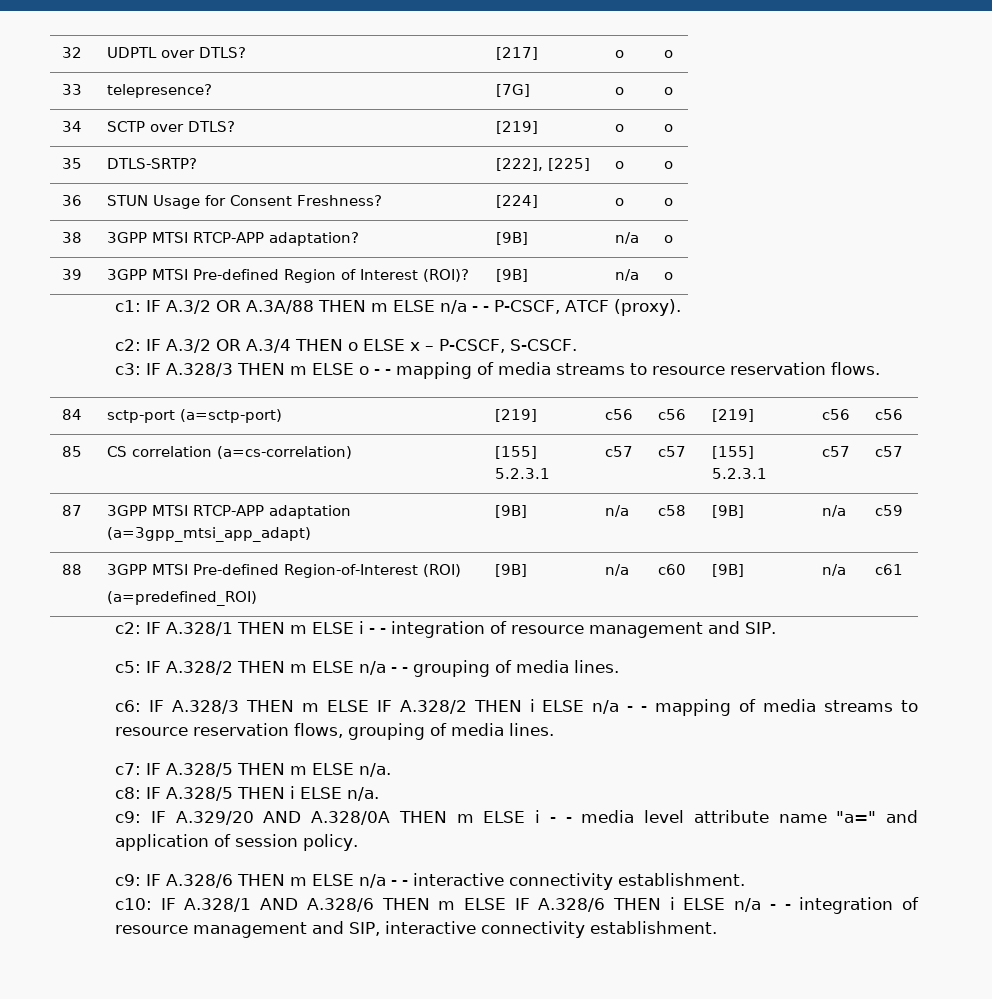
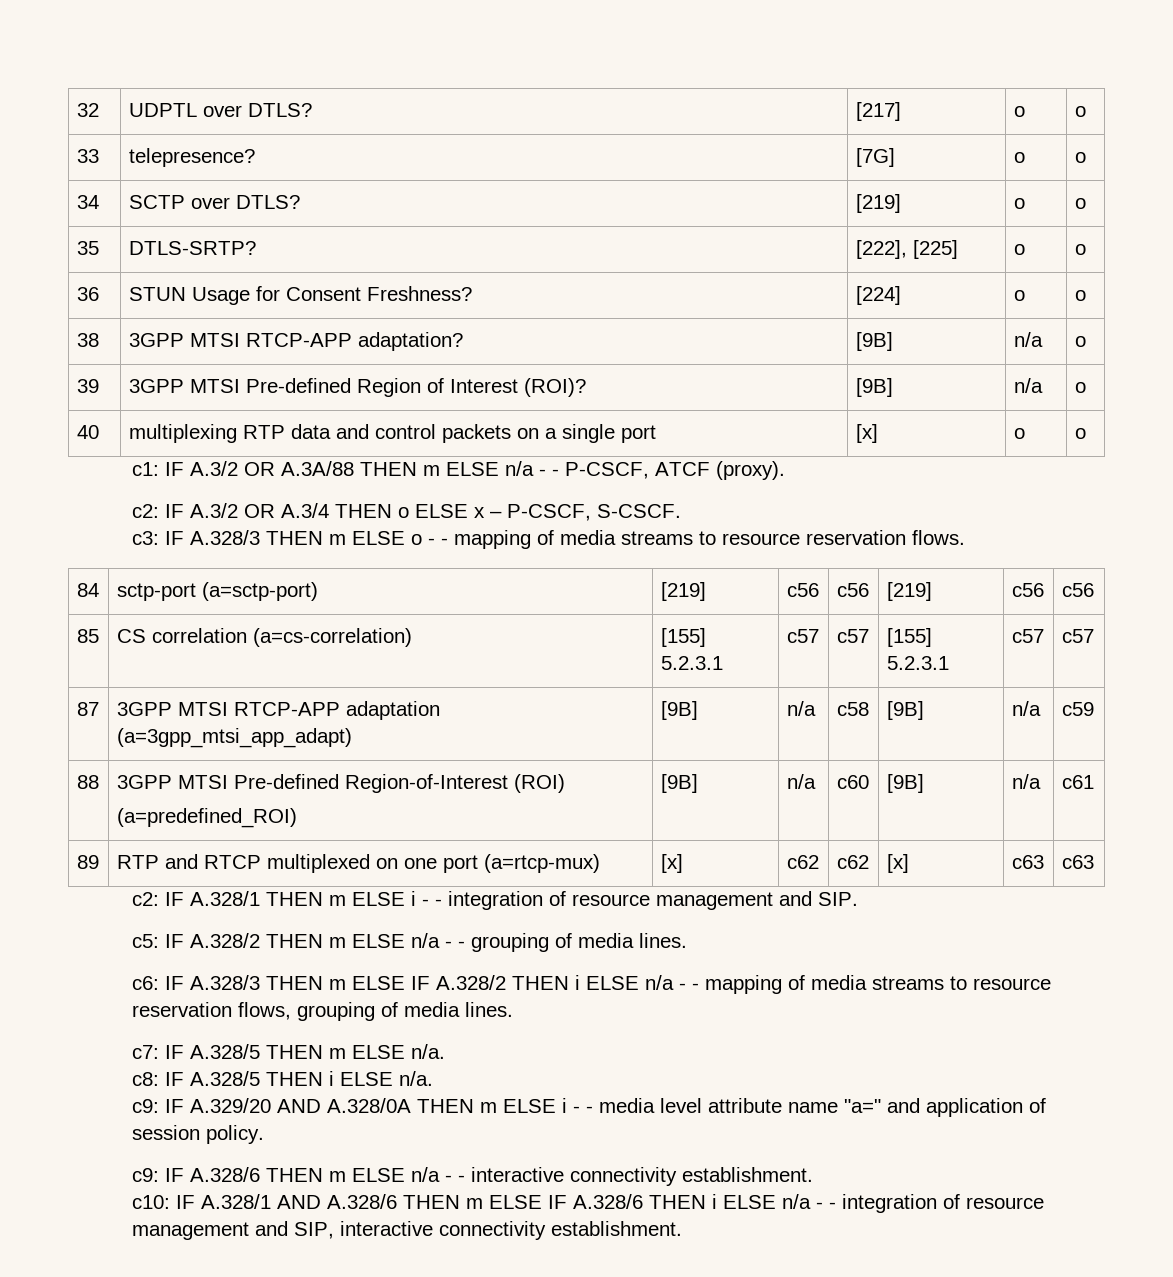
(674, 276) none -> [76,425,99,439] [128,424,656,443] [855,424,878,443] [1013,428,1025,439] [1074,428,1086,439] // 40 | multiplexing RTP data and control packets on a single port | [x] | o | o
(904, 569) none -> [76,855,99,869] [116,854,600,873] [660,854,683,873] [786,855,819,869] [836,855,869,869] [886,854,909,873] [1011,855,1044,869] [1061,855,1094,869] // 89 | RTP and RTCP multiplexed on one port (a=rtcp-mux) | [x] | c62 | c62 | [x] | c63 | c63

